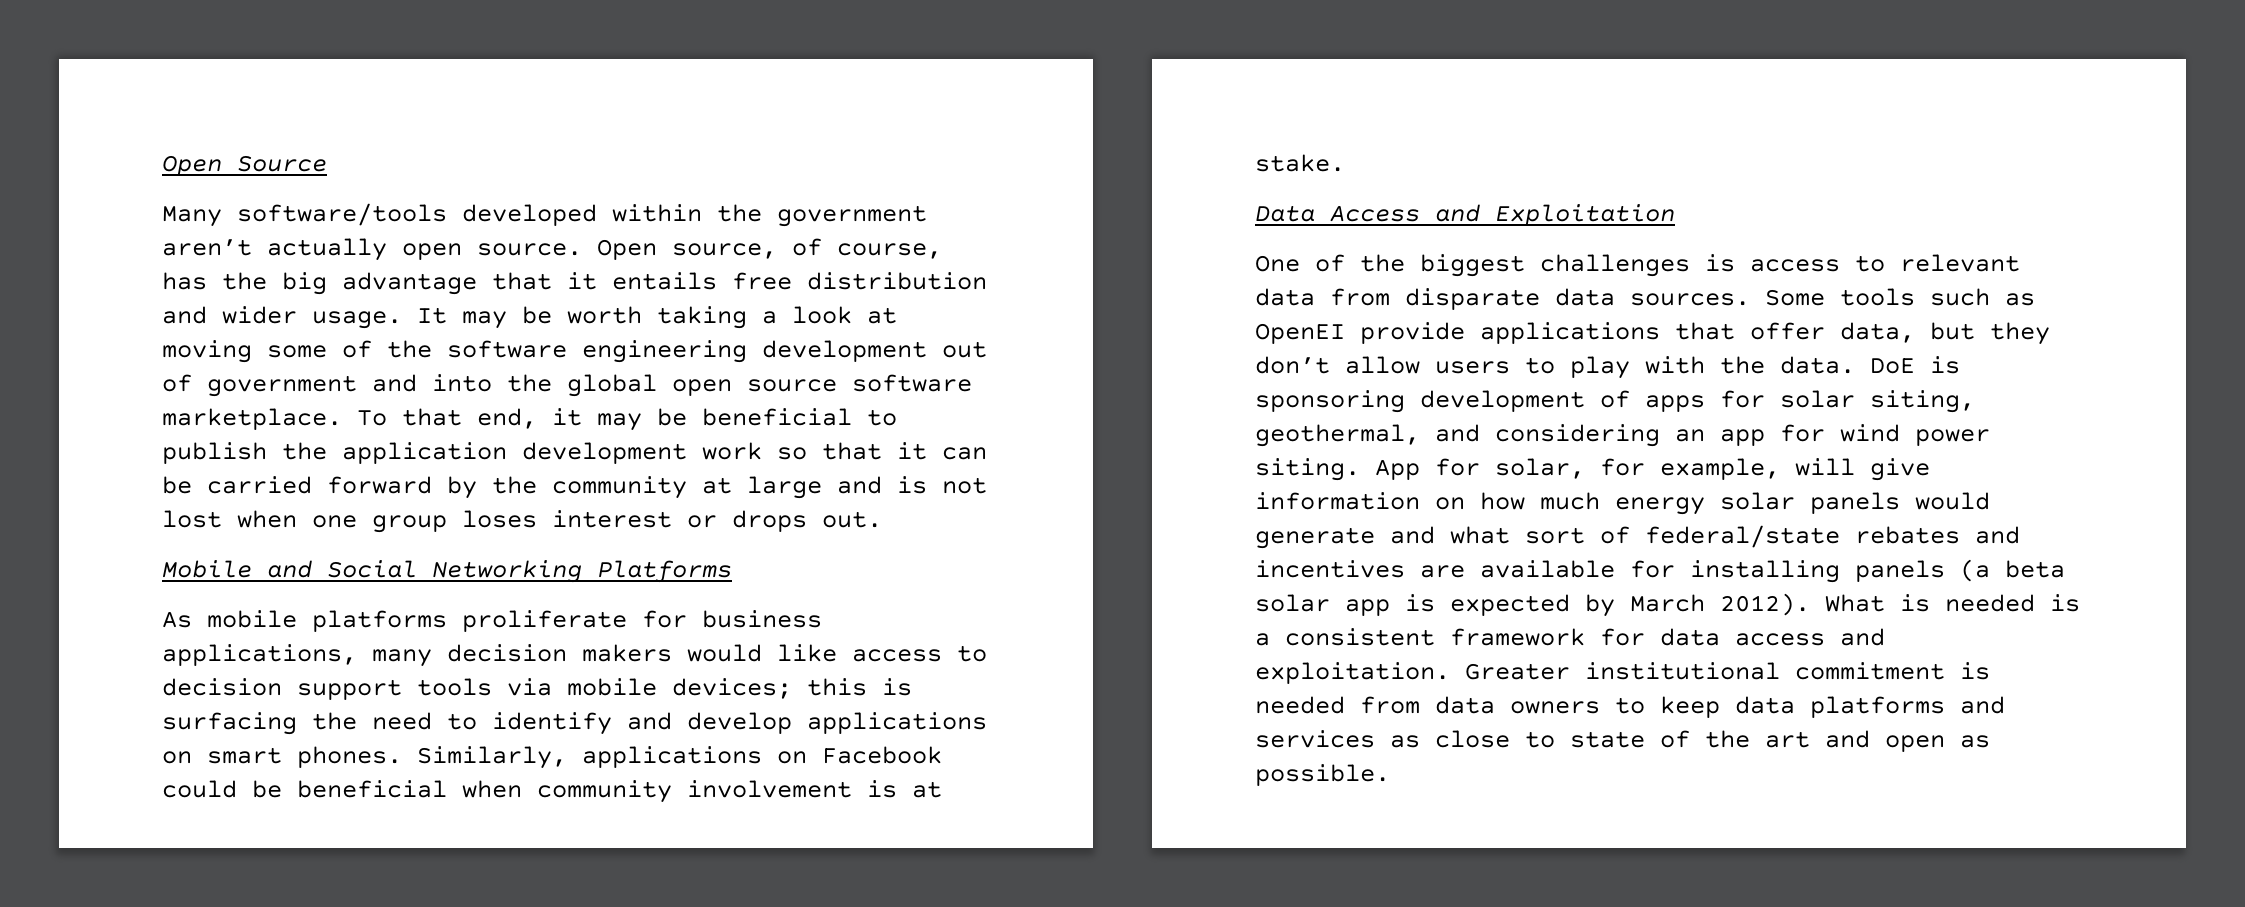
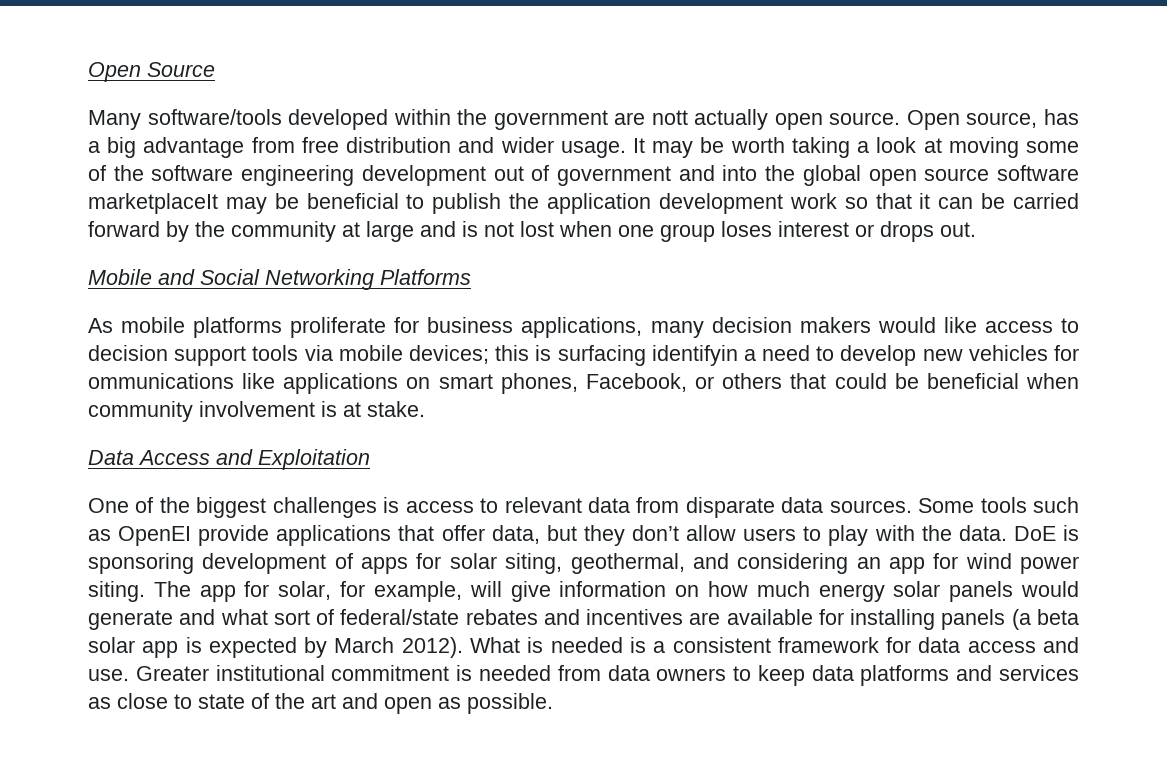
[162,239,252,256] aren’t -> [614,110,688,125] are nott
[792,238,942,259] [162,272,717,295] of course, has the big advantage that it entails -> [1044,109,1079,125] [88,137,295,158] has a big advantage from
[162,408,582,430] marketplace. To that end, it -> [88,193,218,214] marketplaceIt
[312,712,987,735] [162,746,942,769] the need to identify and develop applications on smart phones. Similarly, applications on Facebook -> [651,345,1079,366] [88,373,827,394] identifyin a need to develop new vehicles for ommunications like applications on smart phones, Facebook, or others that
[1375,459,1420,480] App -> [153,581,236,602] The app
[1255,662,1450,684] exploitation. -> [88,669,129,681] use.

